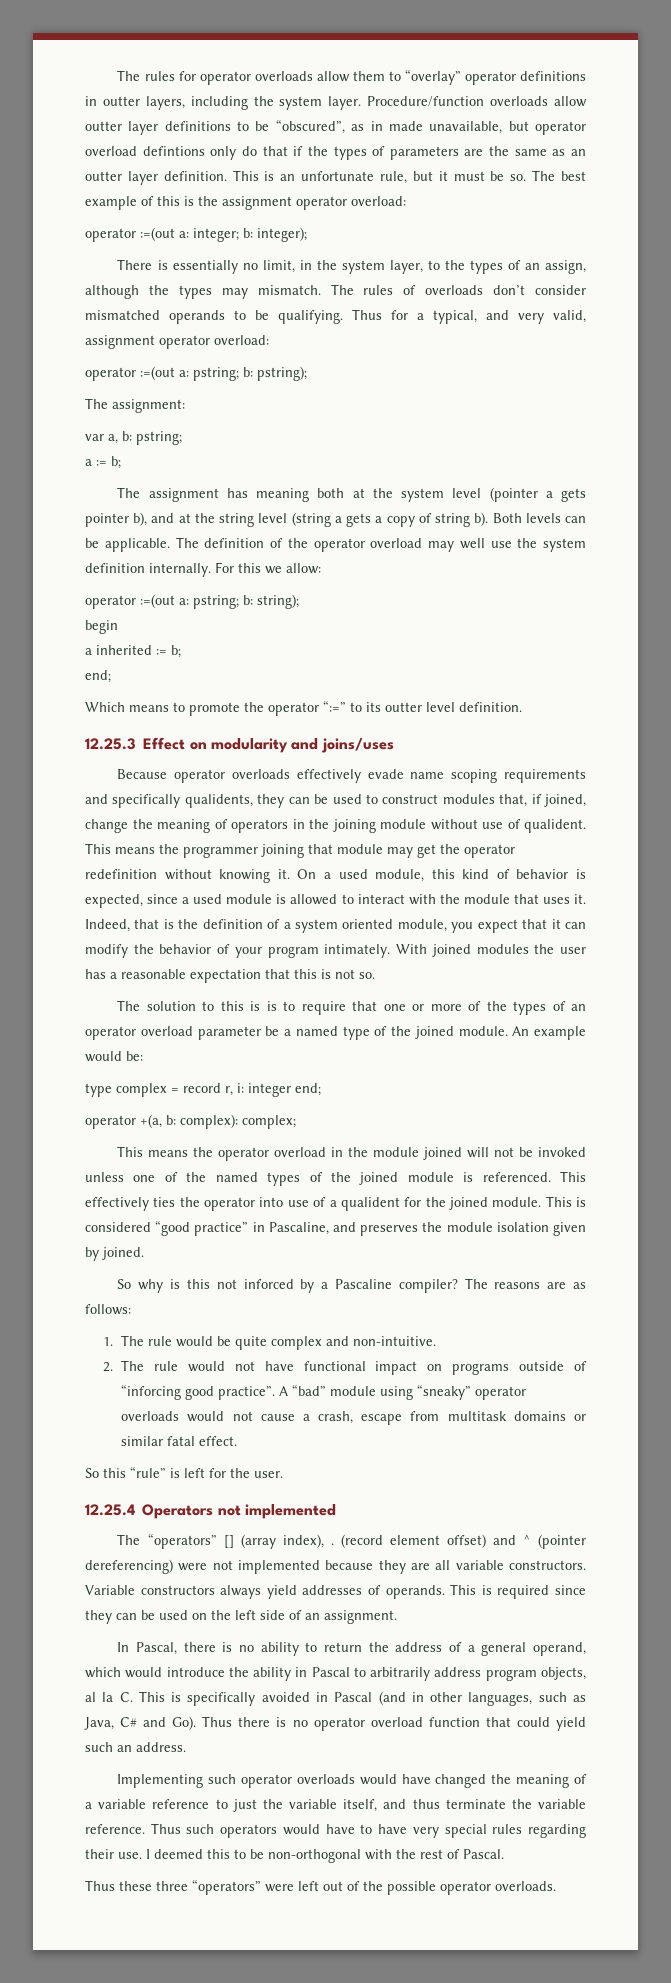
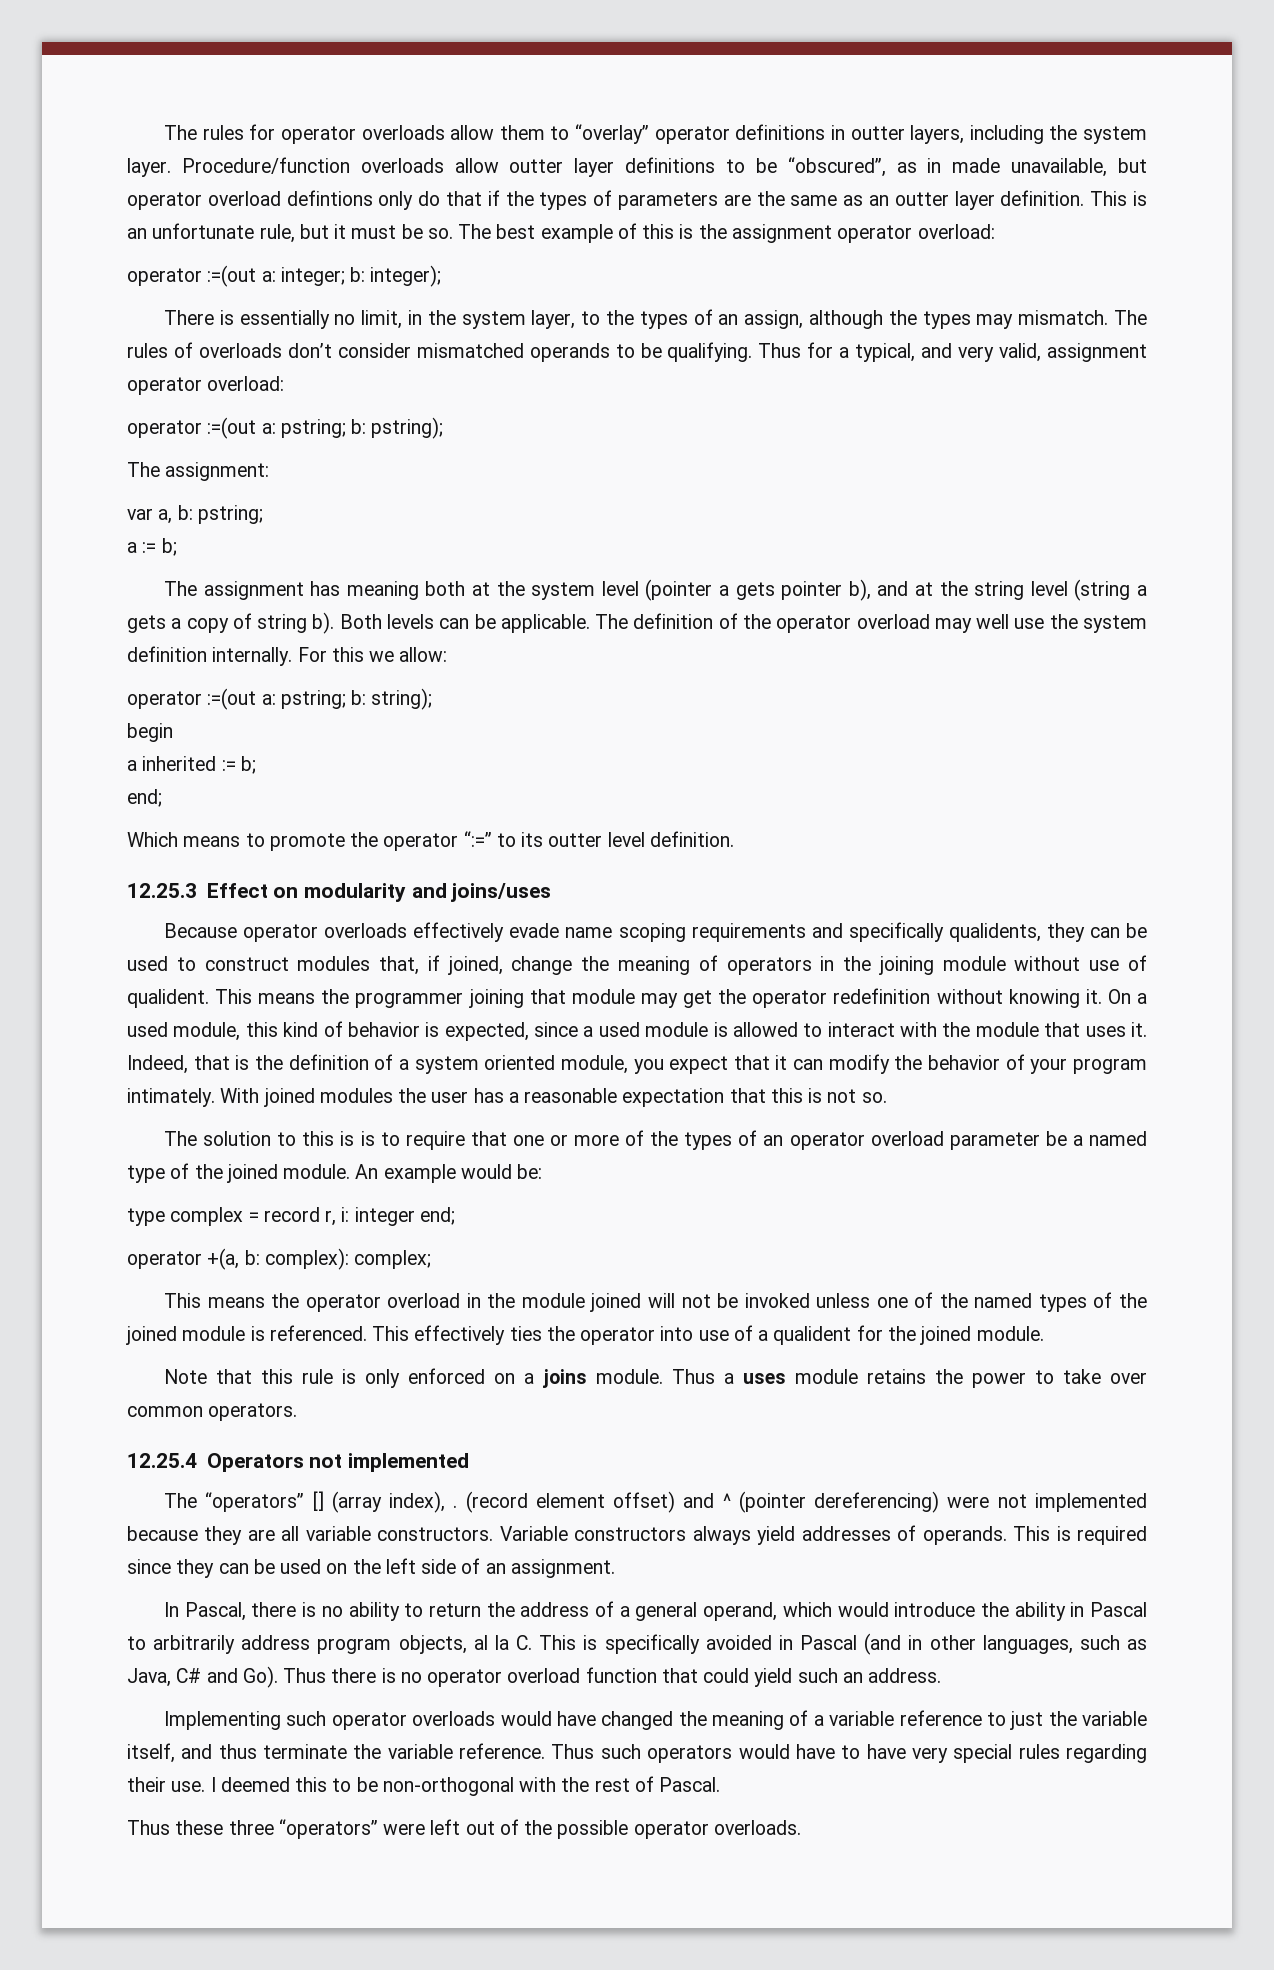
[545,1196,586,1207] [85,1220,586,1236] [85,1247,144,1261] [117,1278,586,1293] [85,1304,131,1315] [103,1335,437,1350] [103,1360,587,1375] [121,1384,527,1400] [121,1411,586,1425] [121,1436,238,1446] [85,1466,283,1478] This is considered “good practice” in Pascaline, and preserves the module isolation given by joined. // So why is this not inforced by a Pascaline compiler? The reasons are as follows: // 1. The rule would be quite complex and non-intuitive. // 2. The rule would not have functional impact on programs outside of “inforcing good practice”. A “bad” module using “sneaky” operator overloads would not cause a crash, escape from multitask domains or similar fatal effect. // So this “rule” is left for the user. -> [164,1368,1148,1388] [127,1403,298,1421] // Note that this rule is only enforced on a joins module. Thus a uses module retains the power to take over common operators.

